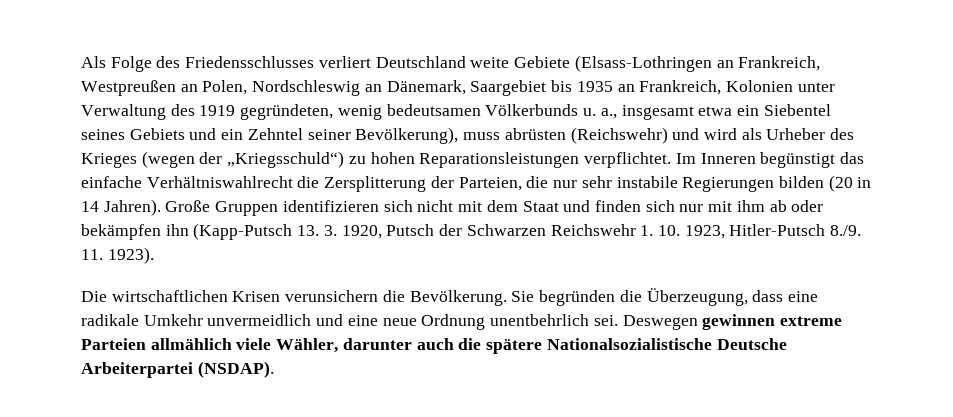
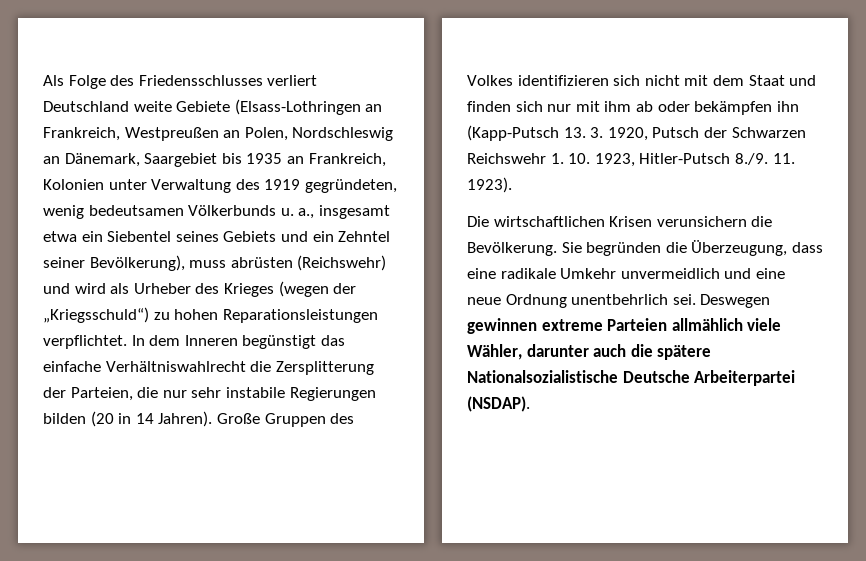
[675,153,696,164] Im -> [131,335,181,346] In dem
(279, 208) none -> [330,413,355,424] [467,75,513,86] des Volkes

